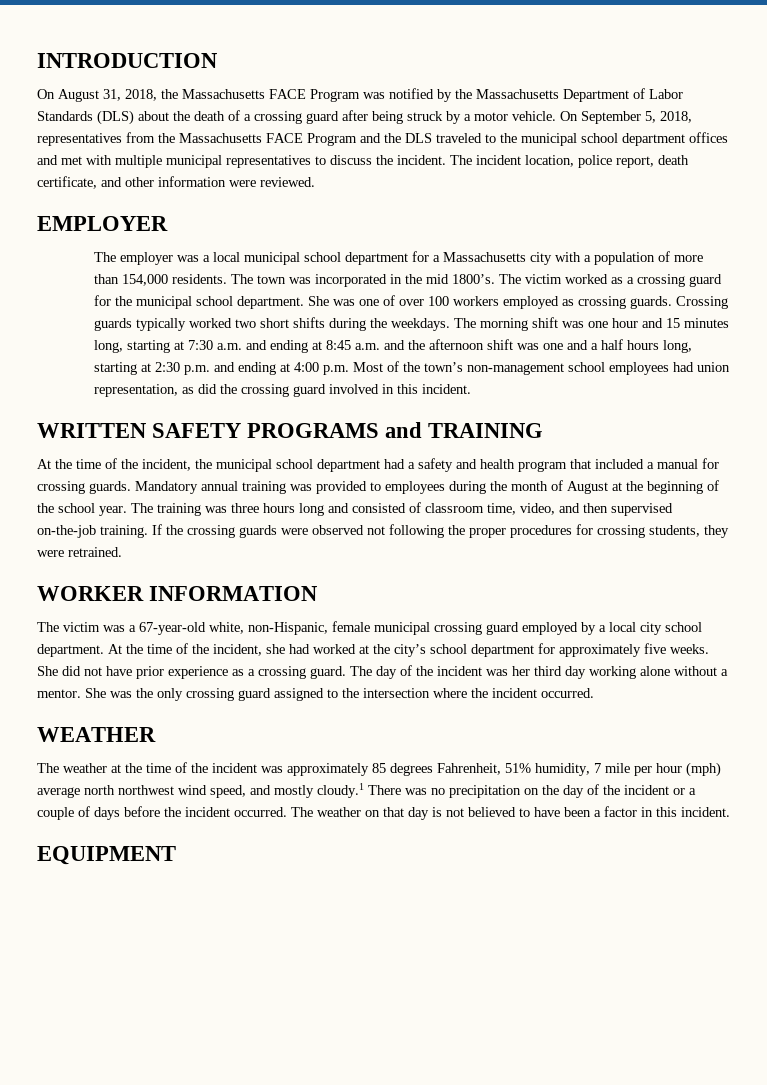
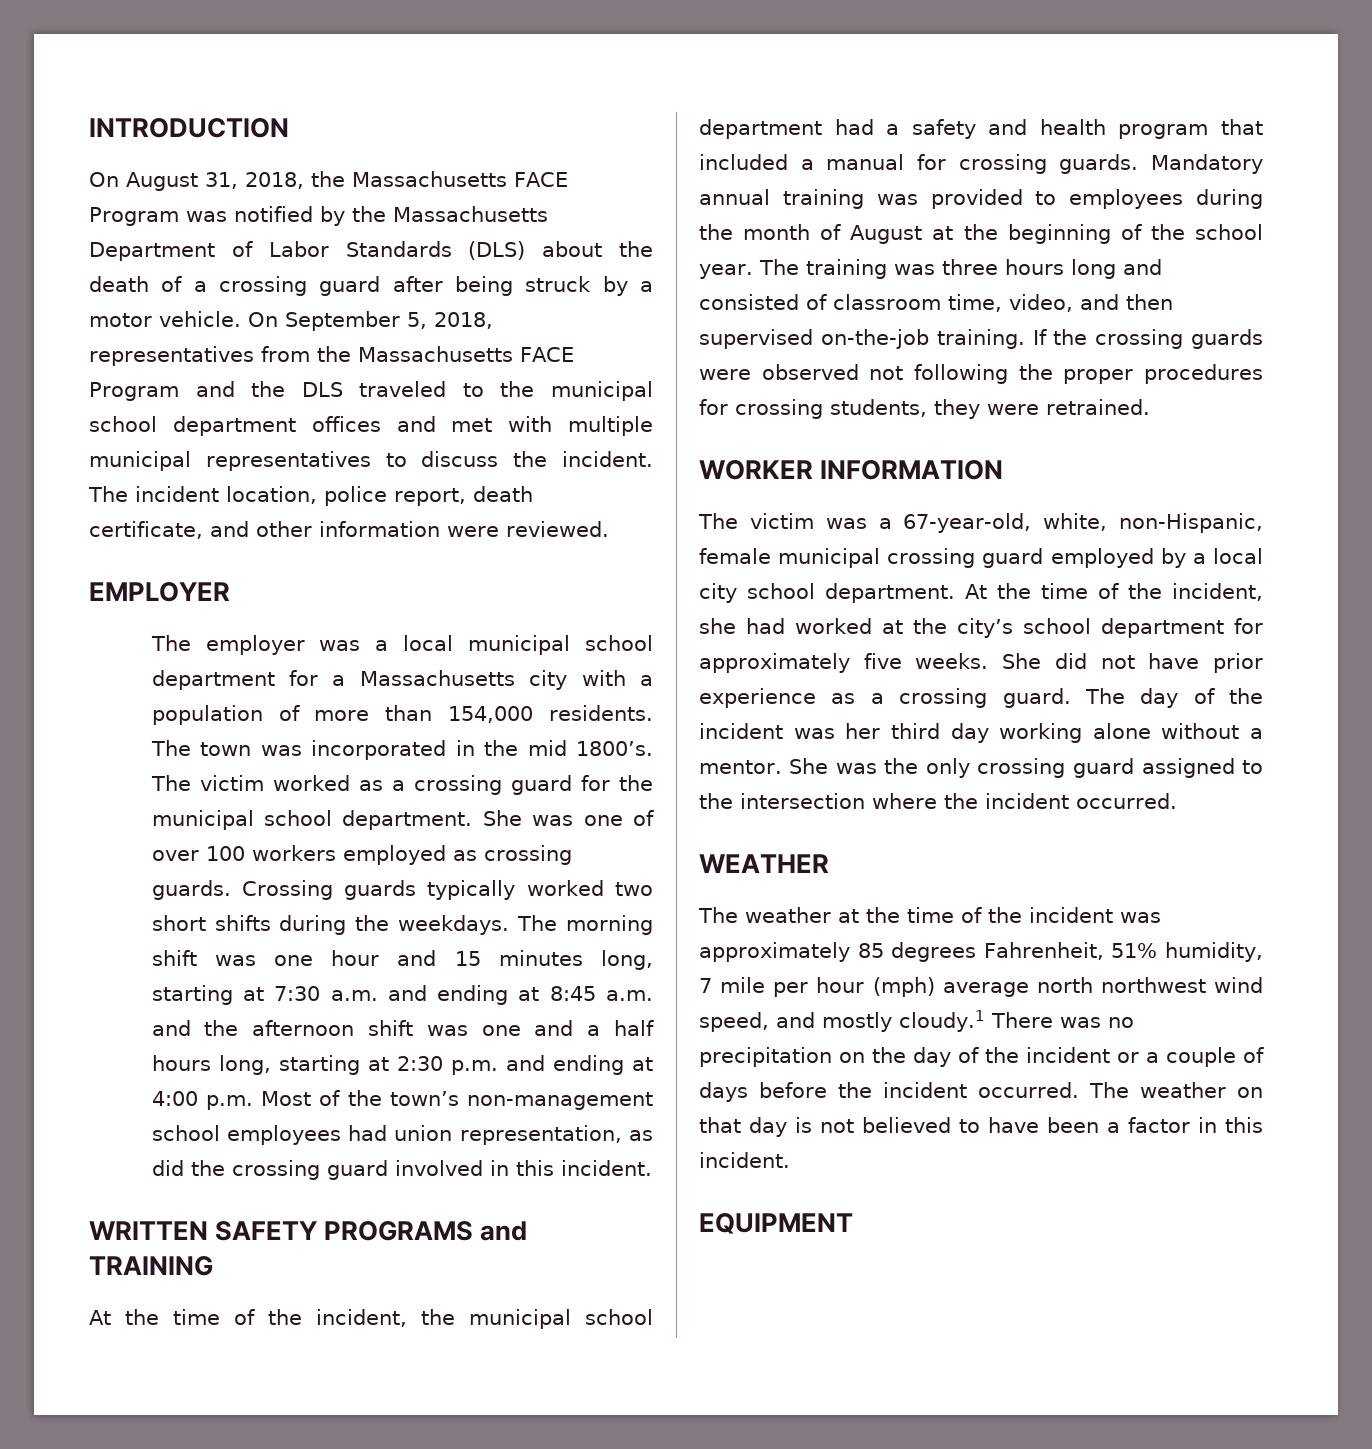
[139,622,206,635] 67-year-old -> [903,513,1032,533] 67-year-old,

